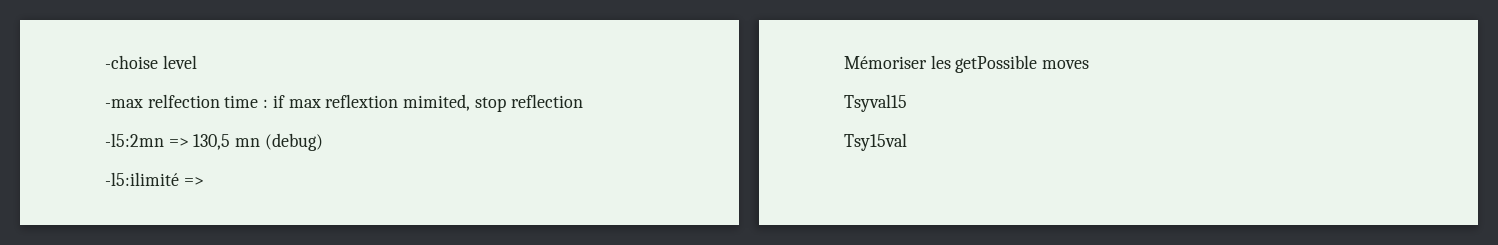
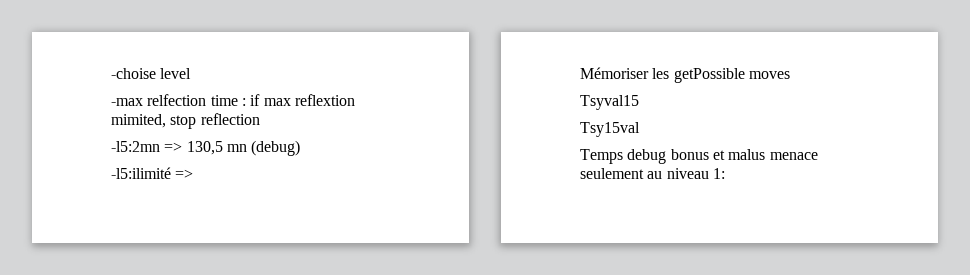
(907, 142) none -> [580,149,818,164] [580,168,725,179] // Temps debug bonus et malus menace seulement au niveau 1:

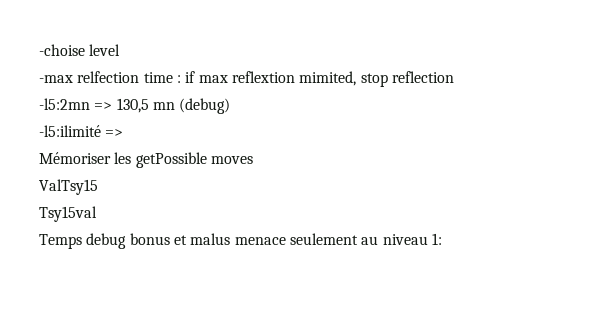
[580,95,639,110] Tsyval15 -> [39,179,98,195] ValTsy15

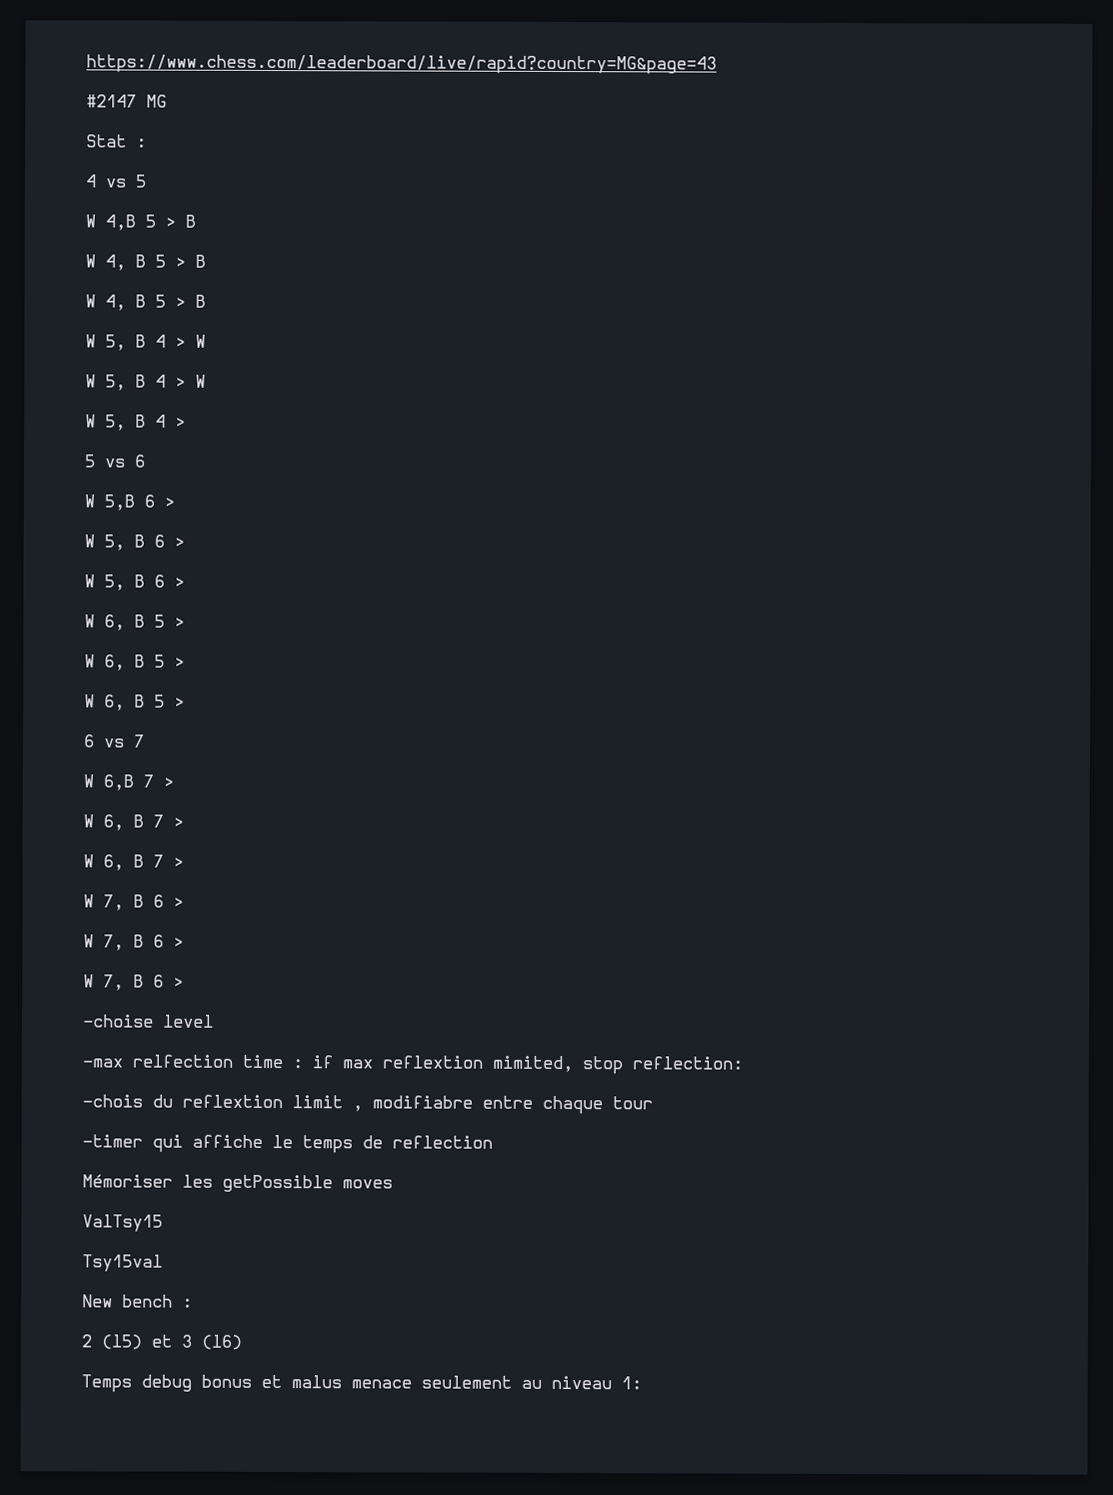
(39, 50) none -> [86,54,717,75] [86,94,167,108] [86,134,147,148] [85,174,146,188] [85,214,196,231] [85,254,206,271] [85,294,206,311] [85,334,206,351] [85,374,206,391] [85,414,186,431] [84,454,146,468] [84,494,175,511] [84,534,185,551] [84,574,185,591] [84,614,185,631] [84,654,185,671] [84,694,185,711] [83,734,145,748] [83,774,174,791] [83,814,184,831] [83,854,184,871] [83,894,184,911] [83,934,184,951] [83,974,184,991] https://www.chess.com/leaderboard/live/rapid?country=MG&page=43 // #2147 MG // Stat : // 4 vs 5 // W 4,B 5 > B // W 4, B 5 > B // W 4, B 5 > B // W 5, B 4 > W // W 5, B 4 > W // W 5, B 4 > // 5 vs 6 // W 5,B 6 > // W 5, B 6 > // W 5, B 6 > // W 6, B 5 > // W 6, B 5 > // W 6, B 5 > // 6 vs 7 // W 6,B 7 > // W 6, B 7 > // W 6, B 7 > // W 7, B 6 > // W 7, B 6 > // W 7, B 6 > //
[391,71,454,83] [39,98,231,114] [39,125,124,137] reflection // -l5:2mn => 130,5 mn (debug) // -l5:ilimité => -> [632,1056,743,1070] [82,1094,653,1115] [82,1134,493,1154] reflection: // -chois du reflextion limit , modifiabre entre chaque tour // -timer qui affiche le temps de reflection
(97, 214) none -> [82,1294,193,1308] [81,1334,242,1350] // New bench : // 2 (l5) et 3 (l6)

